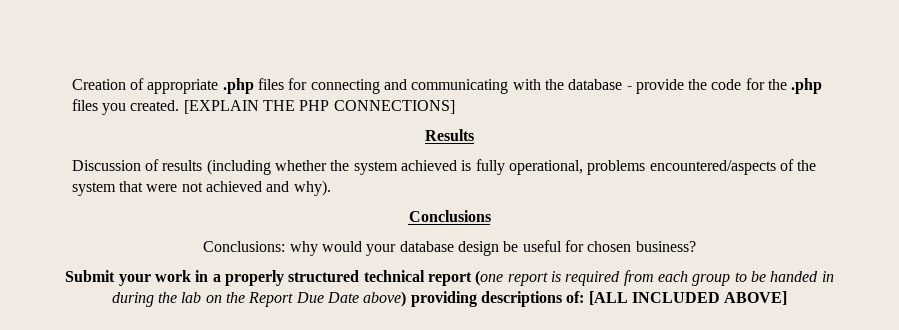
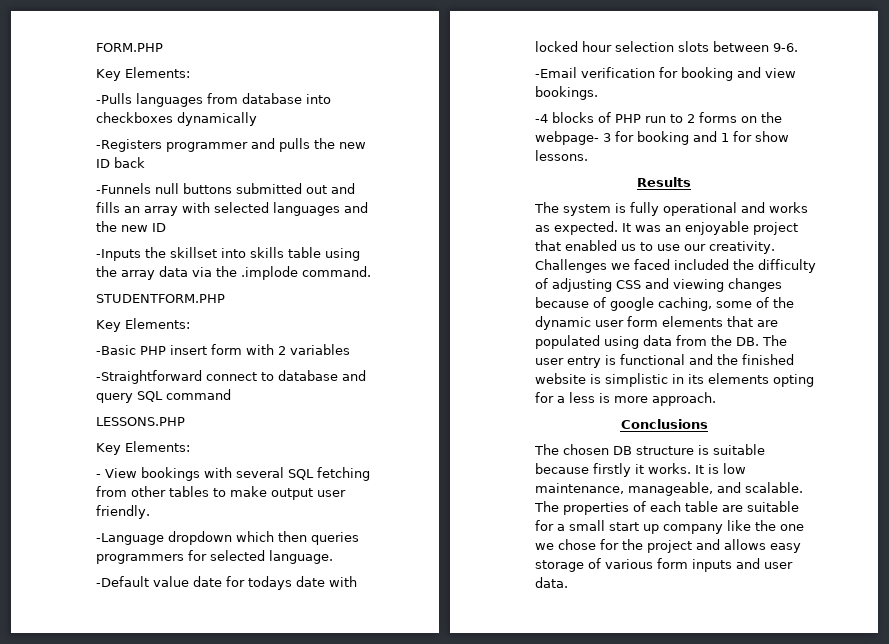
[71,78,823,94] [71,99,455,115] [425,129,474,141] [71,159,817,175] [71,180,331,196] [408,210,491,222] [203,240,696,256] [65,270,834,286] [111,291,788,307] Creation of appropriate .php files for connecting and communicating with the database - provide the code for the .php files you created. [EXPLAIN THE PHP CONNECTIONS] // Results // Discussion of results (including whether the system achieved is fully operational, problems encountered/aspects of the system that were not achieved and why). // Conclusions // Conclusions: why would your database design be useful for chosen business? // Submit your work in a properly structured technical report (one report is required from each group to be handed in during the lab on the Report Due Date above) providing descriptions of: [ALL INCLUDED ABOVE] -> [95,43,163,52] [95,67,190,81] [95,93,331,107] [95,112,257,126] [95,138,366,152] [95,157,145,168] [95,183,355,194] [95,202,368,216] [95,221,166,232] [95,247,360,261] [95,266,371,280] [95,294,225,303] [95,318,190,332] [95,344,350,355] [95,370,366,384] [95,389,231,403] [95,417,185,426] [95,441,190,455] [95,467,370,481] [95,486,346,500] [95,505,150,519] [95,531,359,545] [95,550,333,564] [95,576,357,590] [534,41,798,52] [534,67,796,81] [534,86,598,100] [534,112,782,123] [534,131,789,145] [534,150,588,161] [637,177,691,187] [533,202,808,216] [534,221,798,235] [534,240,775,254] [534,259,816,273] [534,278,782,292] [534,297,794,311] [534,316,778,330] [534,335,787,349] [534,354,794,368] [534,373,814,387] [534,392,716,406] [620,419,708,429] [533,444,765,455] [534,463,746,477] [534,482,803,496] [533,501,799,515] [534,520,804,534] [534,539,801,553] [534,558,793,572] [534,577,568,588] FORM.PHP // Key Elements: // -Pulls languages from database into checkboxes dynamically // -Registers programmer and pulls the new ID back // -Funnels null buttons submitted out and fills an array with selected languages and the new ID // -Inputs the skillset into skills table using the array data via the .implode command. // STUDENTFORM.PHP // Key Elements: // -Basic PHP insert form with 2 variables // -Straightforward connect to database and query SQL command // LESSONS.PHP // Key Elements: // - View bookings with several SQL fetching from other tables to make output user friendly. // -Language dropdown which then queries programmers for selected language. // -Default value date for todays date with locked hour selection slots between 9-6. // -Email verification for booking and view bookings. // -4 blocks of PHP run to 2 forms on the webpage- 3 for booking and 1 for show lessons. // Results // The system is fully operational and works as expected. It was an enjoyable project that enabled us to use our creativity. Challenges we faced included the difficulty of adjusting CSS and viewing changes because of google caching, some of the dynamic user form elements that are populated using data from the DB. The user entry is functional and the finished website is simplistic in its elements opting for a less is more approach. // Conclusions // The chosen DB structure is suitable because firstly it works. It is low maintenance, manageable, and scalable. The properties of each table are suitable for a small start up company like the one we chose for the project and allows easy storage of various form inputs and user data.

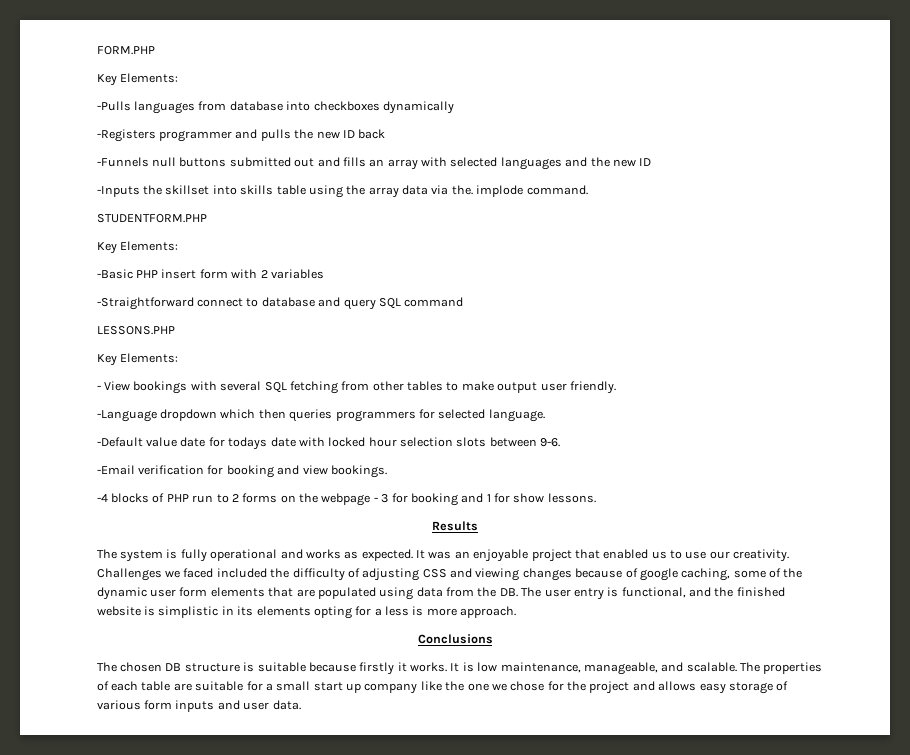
[215,266,298,280] the .implode -> [451,185,524,197] the. implode
[534,131,599,145] webpage- -> [321,493,378,506] webpage -
[619,354,685,365] functional -> [621,587,686,598] functional,

